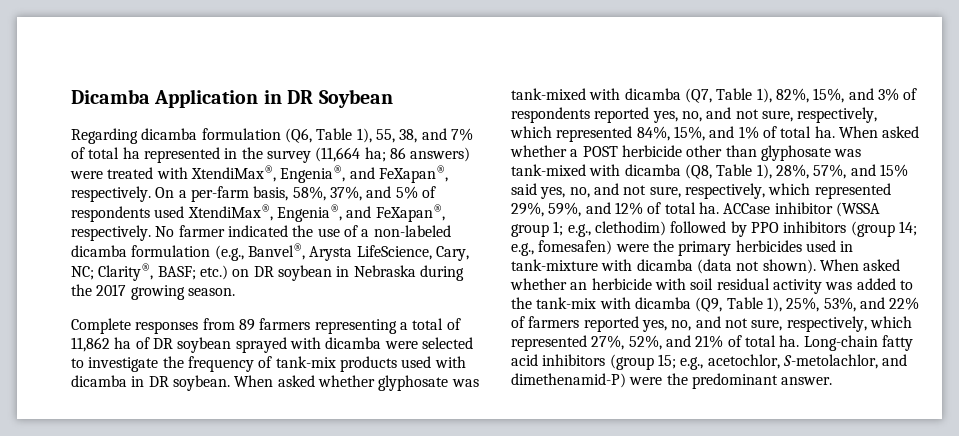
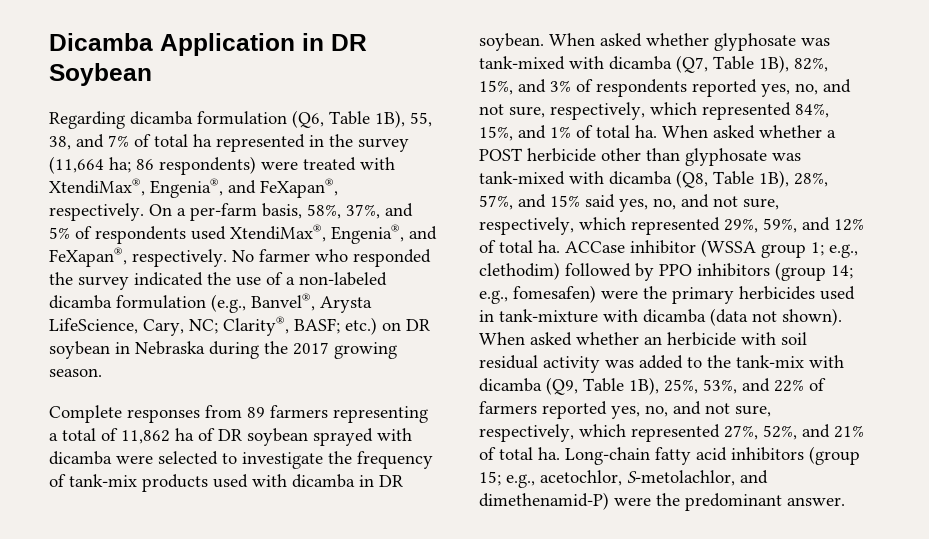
[356,128,372,143] 1), -> [375,110,405,128] 1B),
[410,147,471,162] answers) -> [159,156,256,175] respondents)
(225, 231) none -> [315,249,431,267] [49,272,129,290] who responded the survey
[756,88,772,103] 1), -> [759,55,789,73] 1B),
[756,164,772,179] 1), -> [759,170,789,188] 1B),
[766,297,782,312] 1), -> [629,377,659,395] 1B),

